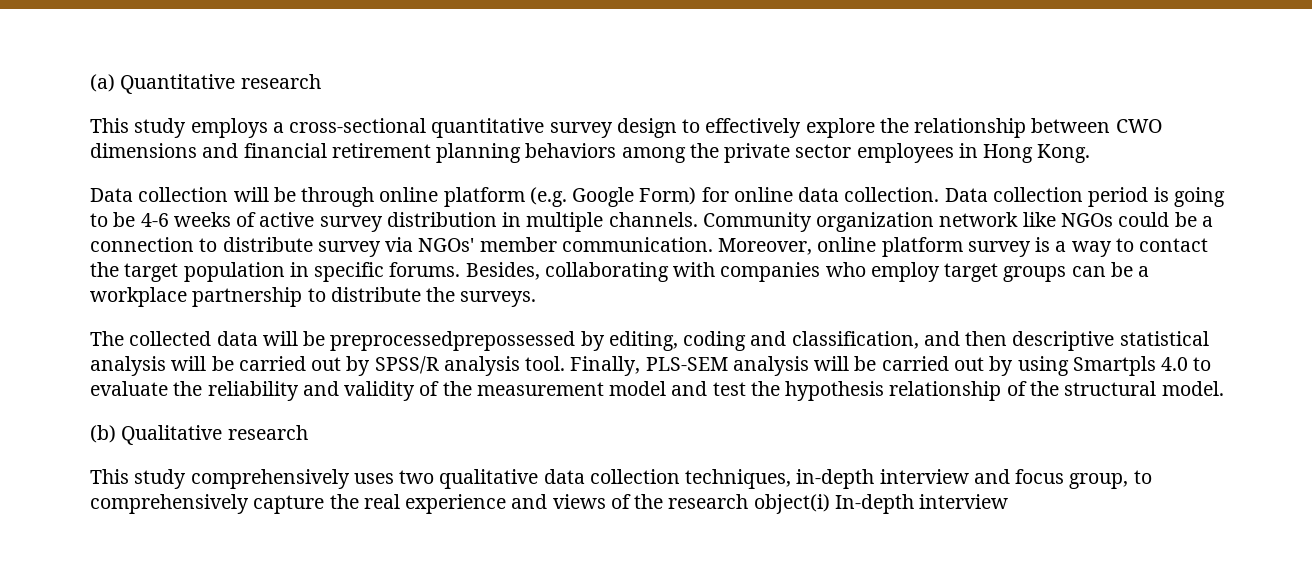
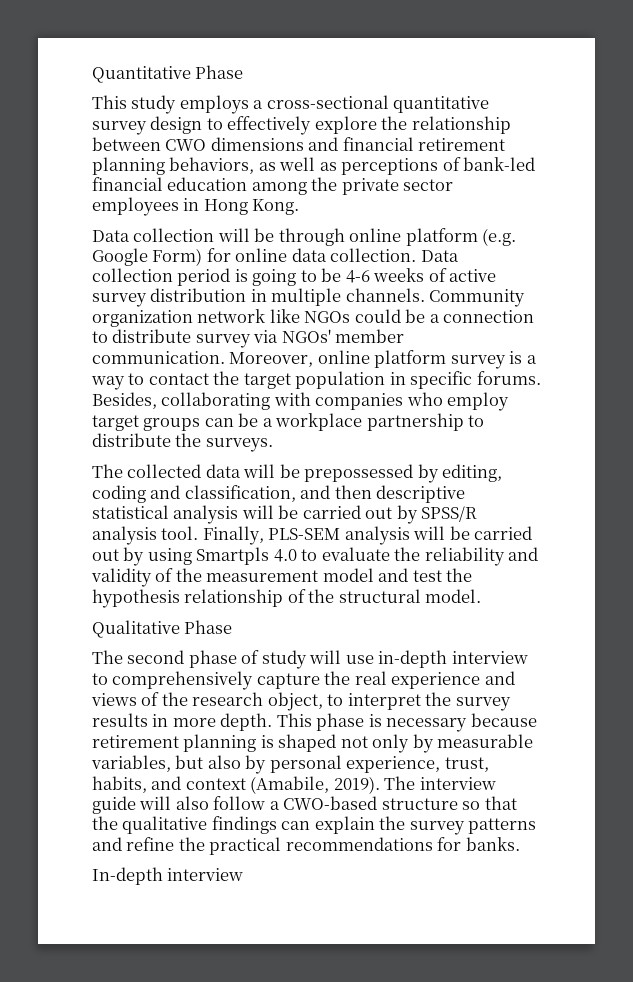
[90,74,321,94] (a) Quantitative research -> [92,65,244,83] Quantitative Phase
[525,143,617,158] behaviors -> [169,157,536,175] [92,177,248,191] behaviors, as well as perceptions of bank-led financial education
[330,331,576,351] preprocessedprepossessed -> [304,464,414,482] prepossessed
[90,425,308,445] [90,469,1129,489] (b) Qualitative research // This study comprehensively uses two qualitative data collection techniques, in-depth interview and focus group, -> [92,620,233,638] [92,650,528,669] Qualitative Phase // The second phase of study will use in-depth interview
[753,494,830,514] object(i) -> [267,692,511,711] [92,713,537,732] [92,734,534,753] [91,755,489,774] [92,776,496,794] [92,796,517,814] [92,816,537,835] [92,837,520,855] object, to interpret the survey results in more depth. This phase is necessary because retirement planning is shaped not only by measurable variables, but also by personal experience, trust, habits, and context (Amabile, 2019). The interview guide will also follow a CWO-based structure so that the qualitative findings can explain the survey patterns and refine the practical recommendations for banks. //

